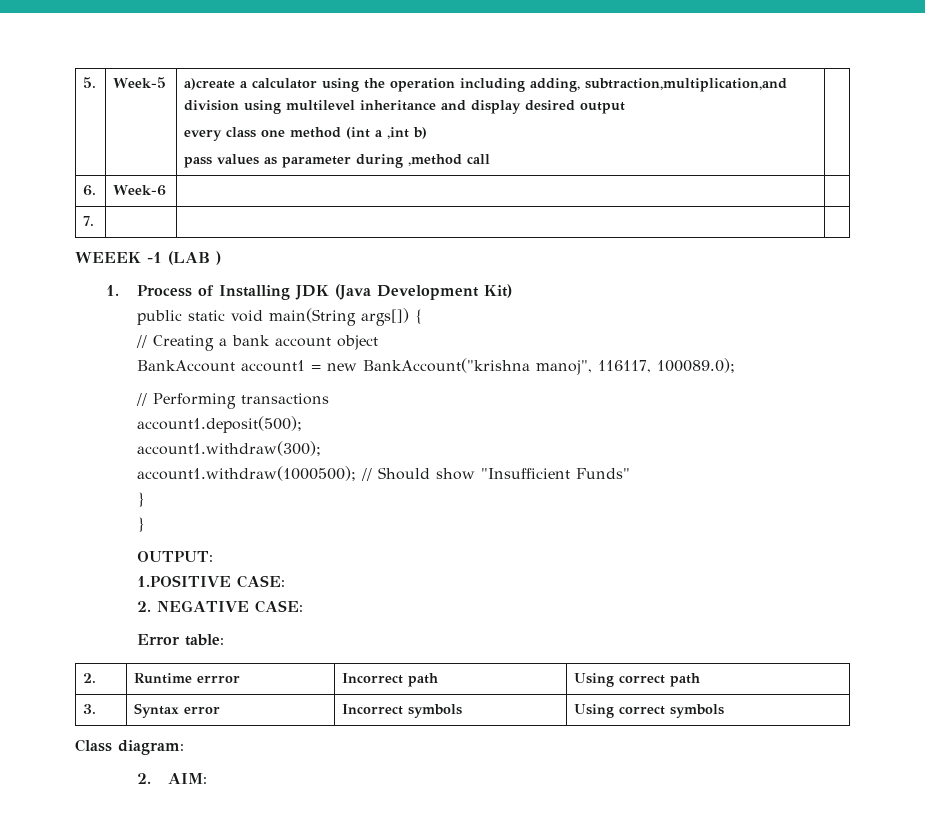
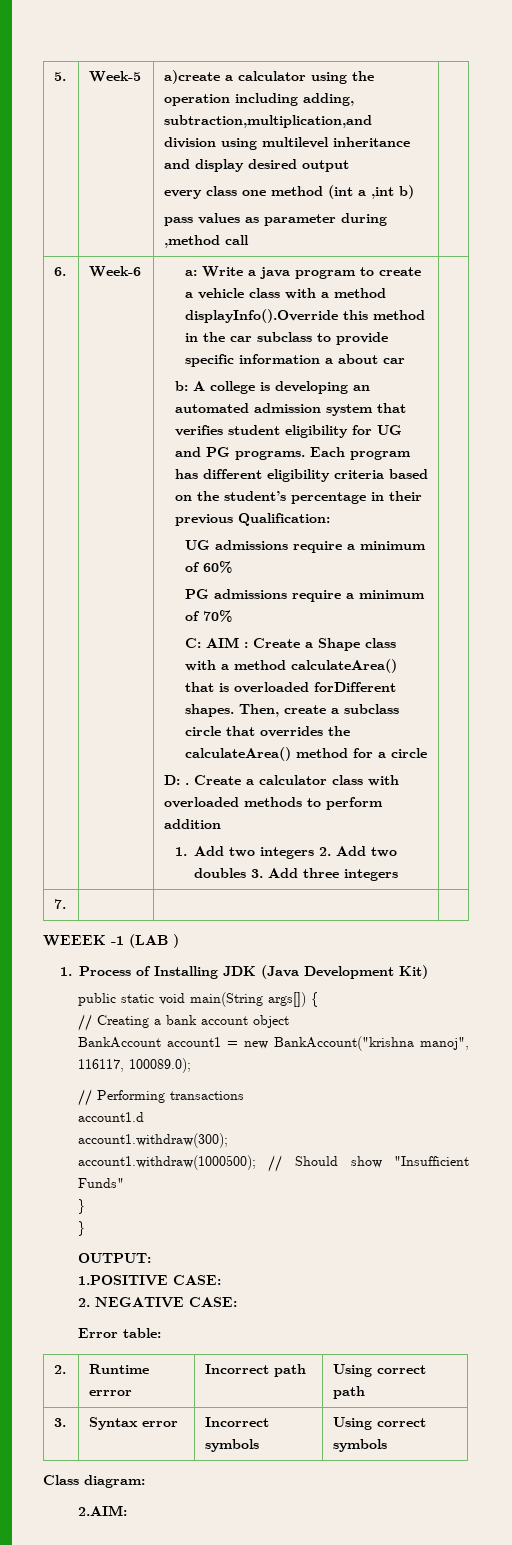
(167, 190) none -> [185,266,422,279] [185,288,387,299] [185,309,426,323] [185,332,389,345] [185,354,406,367] [174,381,370,394] [174,403,406,416] [174,425,402,438] [174,447,411,460] [174,469,428,482] [174,491,422,504] [174,513,330,526] [185,540,427,553] [185,561,233,573] [185,589,426,602] [185,610,233,622] [185,637,397,651] [185,659,398,673] [185,682,397,693] [185,704,400,717] [185,726,351,737] [185,747,428,761] [164,775,400,786] [164,797,384,810] [164,819,222,829] [174,846,397,859] [193,868,398,881] a: Write a java program to create a vehicle class with a method displayInfo().Override this method in the car subclass to provide specific information a about car // b: A college is developing an automated admission system that verifies student eligibility for UG and PG programs. Each program has different eligibility criteria based on the student’s percentage in their previous Qualification: // UG admissions require a minimum of 60% // PG admissions require a minimum of 70% // C: AIM : Create a Shape class with a method calculateArea() that is overloaded forDifferent shapes. Then, create a subclass circle that overrides the calculateArea() method for a circle // D: . Create a calculator class with overloaded methods to perform addition // 1. Add two integers 2. Add two doubles 3. Add three integers
[137,416,303,433] account1.deposit(500); -> [77,1112,144,1122] account1.d
[137,773,208,784] 2. AIM: -> [77,1505,127,1516] 2.AIM:

